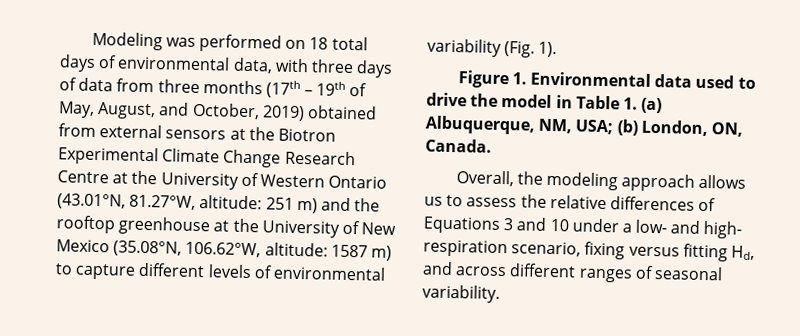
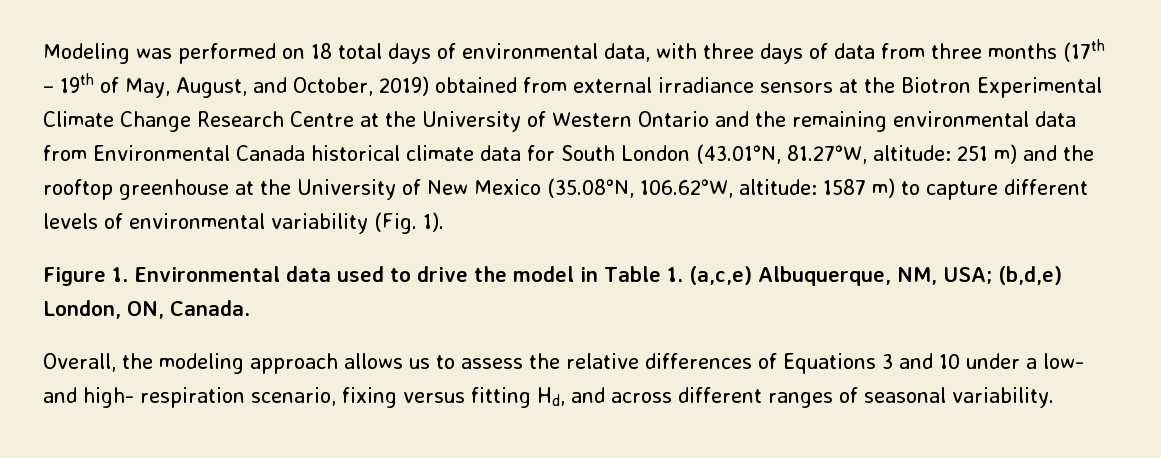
(163, 131) none -> [658,77,754,93] irradiance
(388, 182) none -> [714,111,1076,132] [43,145,690,161] and the remaining environmental data from Environmental Canada historical climate data for South London
[641,97,663,114] (a) -> [688,266,752,285] (a,c,e)
[616,119,638,136] (b) -> [997,266,1062,285] (b,d,e)

